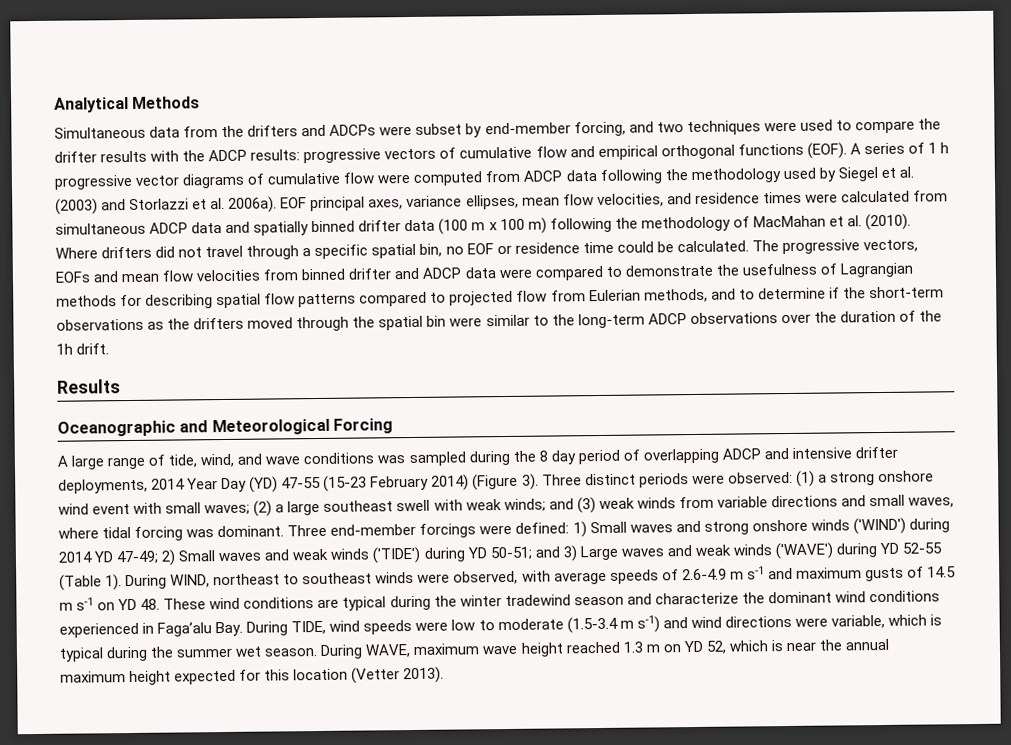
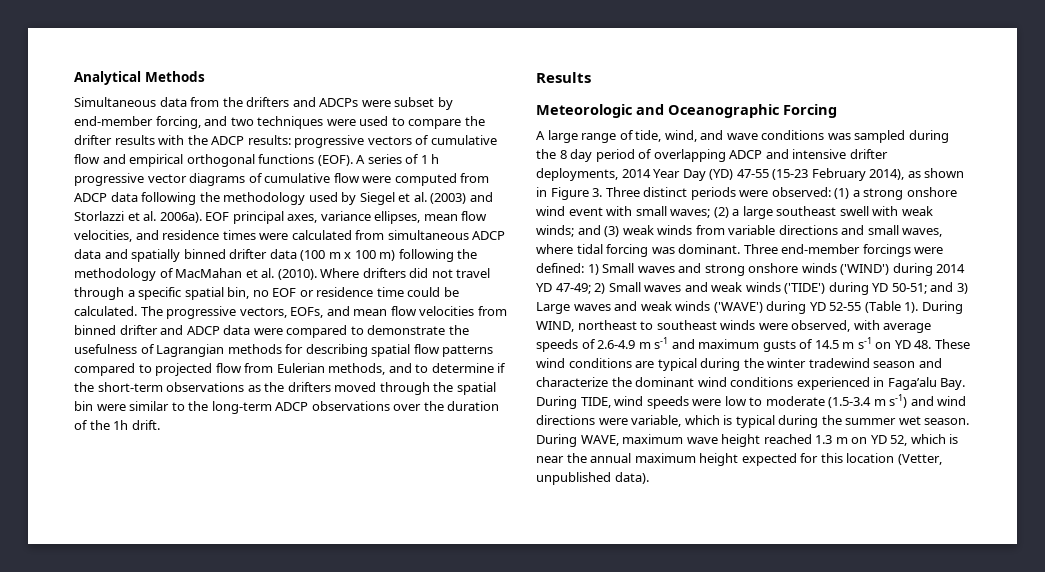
[55,271,91,283] EOFs -> [290,307,324,318] EOFs,
[57,418,330,437] Oceanographic and Meteorological -> [536,104,779,118] Meteorologic and Oceanographic
[431,473,539,491] 2014) (Figure 3). -> [869,168,965,180] [536,187,603,200] 2014), as shown in Figure 3.
[351,666,445,684] (Vetter 2013). -> [897,454,942,465] [536,472,649,485] (Vetter, unpublished data).

